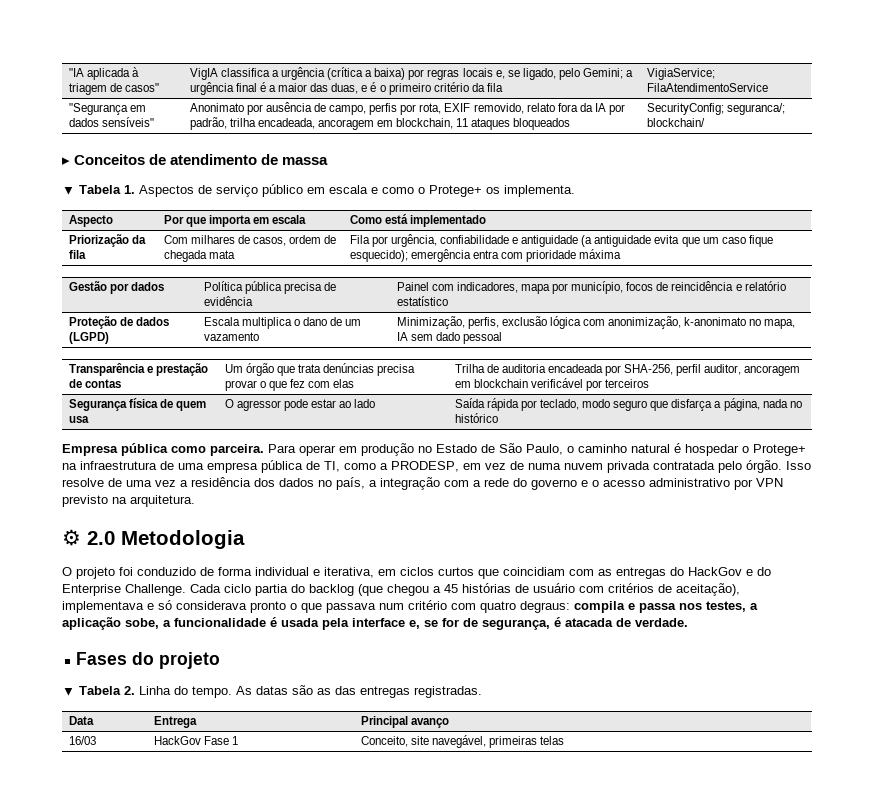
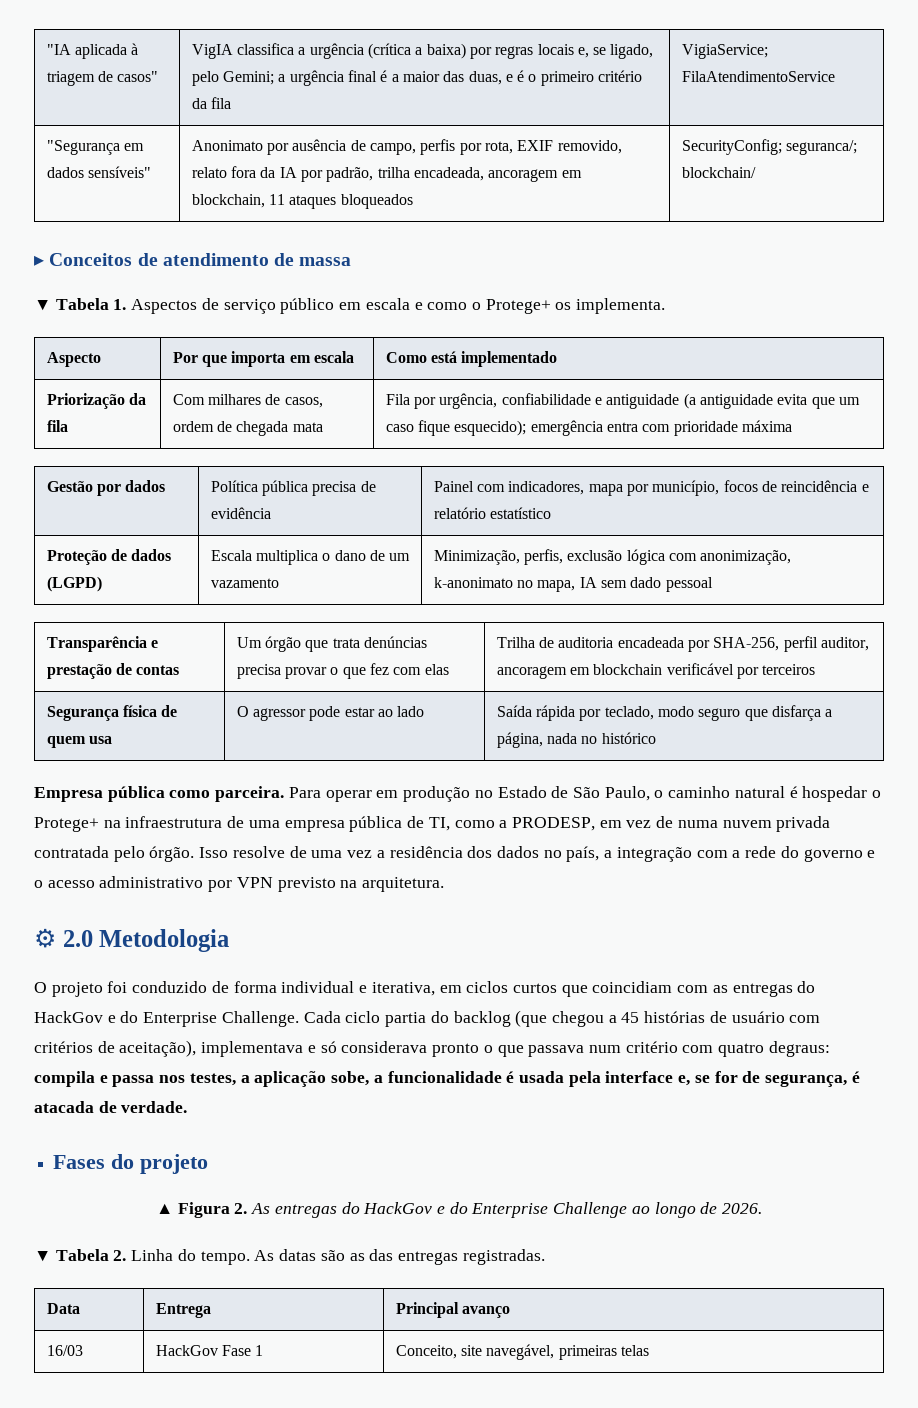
(221, 660) none -> [155,1202,763,1218] // ▲ Figura 2. As entregas do HackGov e do Enterprise Challenge ao longo de 2026.

